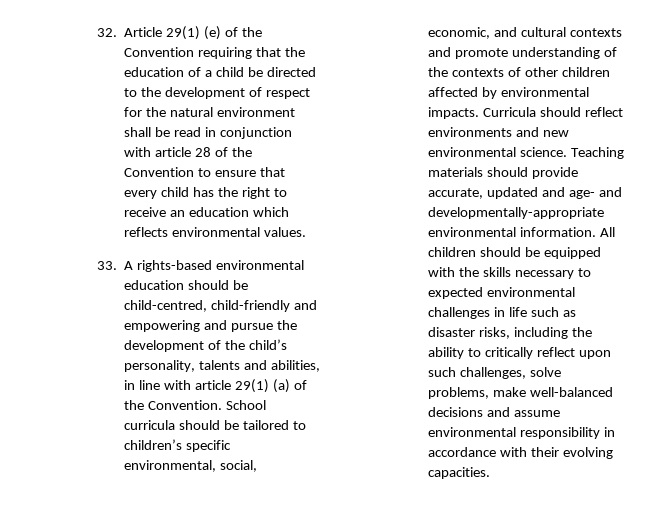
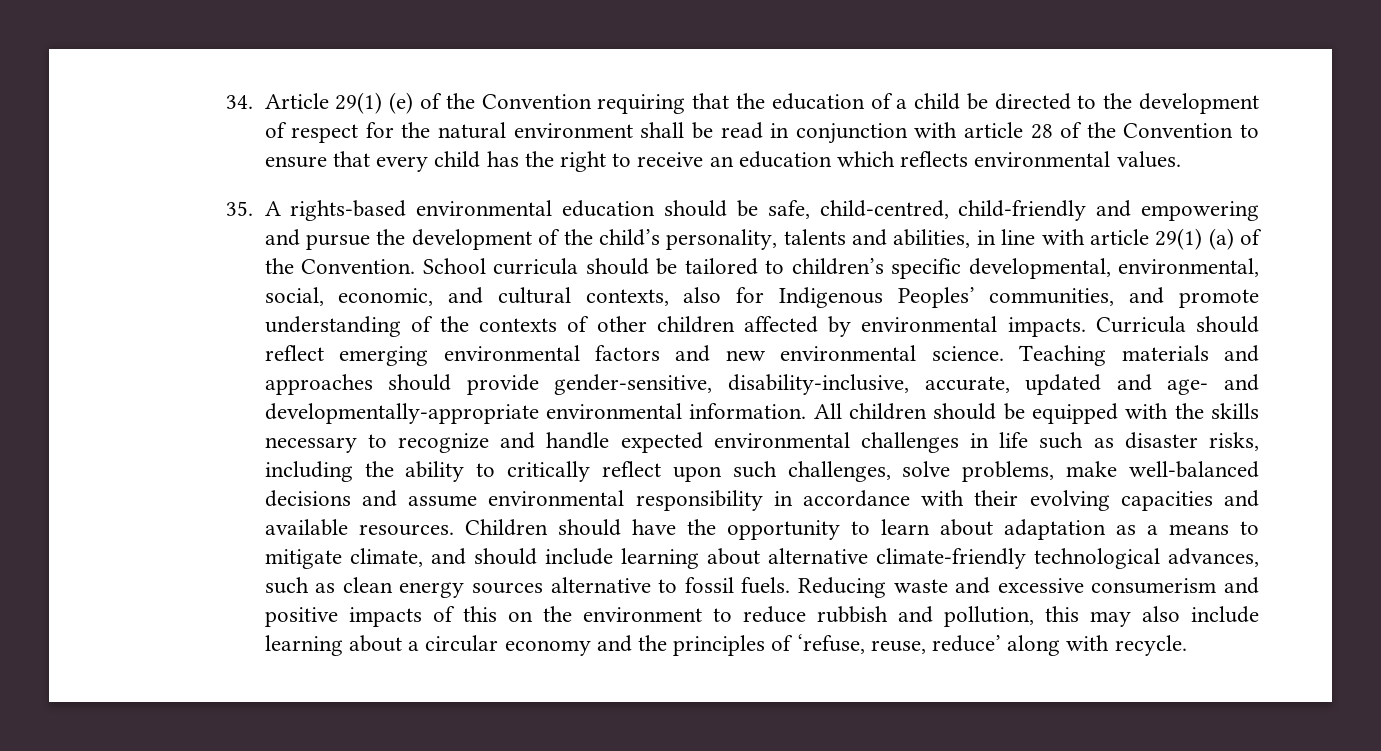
[97,28,118,37] 32. -> [226,95,254,109] 34.
[97,261,118,270] 33. -> [226,201,254,216] 35.
(249, 285) none -> [767,200,810,219] safe,
(232, 446) none -> [968,258,1111,279] developmental,
[570,28,623,37] contexts -> [585,287,1115,308] contexts, also for Indigenous Peoples’ communities,
[428,127,513,137] environments -> [339,345,660,366] emerging environmental factors
[487,167,579,179] should provide -> [1224,345,1259,362] [264,374,910,395] and approaches should provide gender-sensitive, disability-inclusive,
(592, 272) none -> [398,432,610,453] recognize and handle
[428,467,491,479] capacities. -> [1120,490,1259,511] [264,519,1259,540] [264,548,1259,569] [264,577,1259,598] [264,606,1259,627] [264,634,1187,656] capacities and available resources. Children should have the opportunity to learn about adaptation as a means to mitigate climate, and should include learning about alternative climate-friendly technological advances, such as clean energy sources alternative to fossil fuels. Reducing waste and excessive consumerism and positive impacts of this on the environment to reduce rubbish and pollution, this may also include learning about a circular economy and the principles of ‘refuse, reuse, reduce’ along with recycle.

